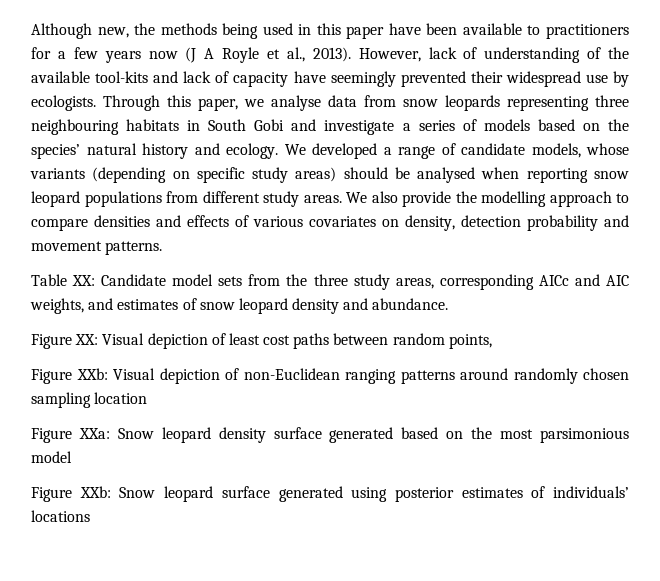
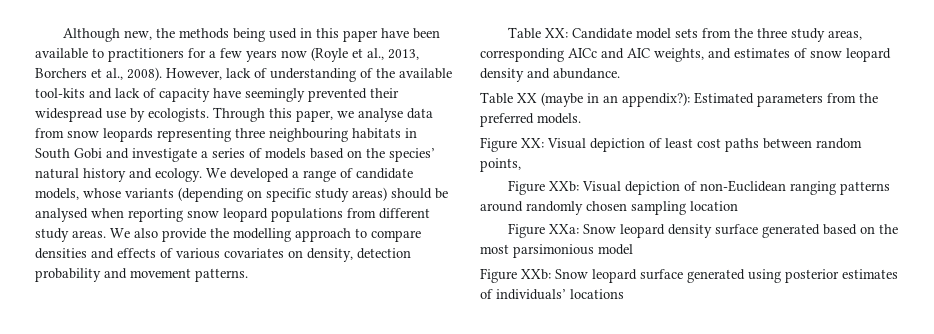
[185,47,351,63] (J A Royle et al., 2013). -> [311,47,419,62] [35,67,162,81] (Royle et al., 2013, Borchers et al., 2008).
(449, 304) none -> [480,92,878,107] [480,113,581,127] // Table XX (maybe in an appendix?): Estimated parameters from the preferred models.

